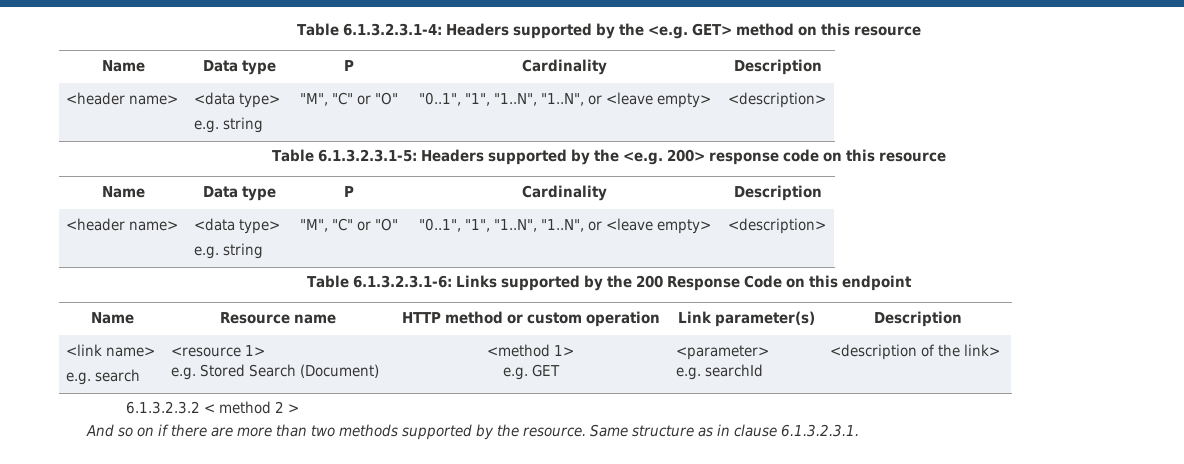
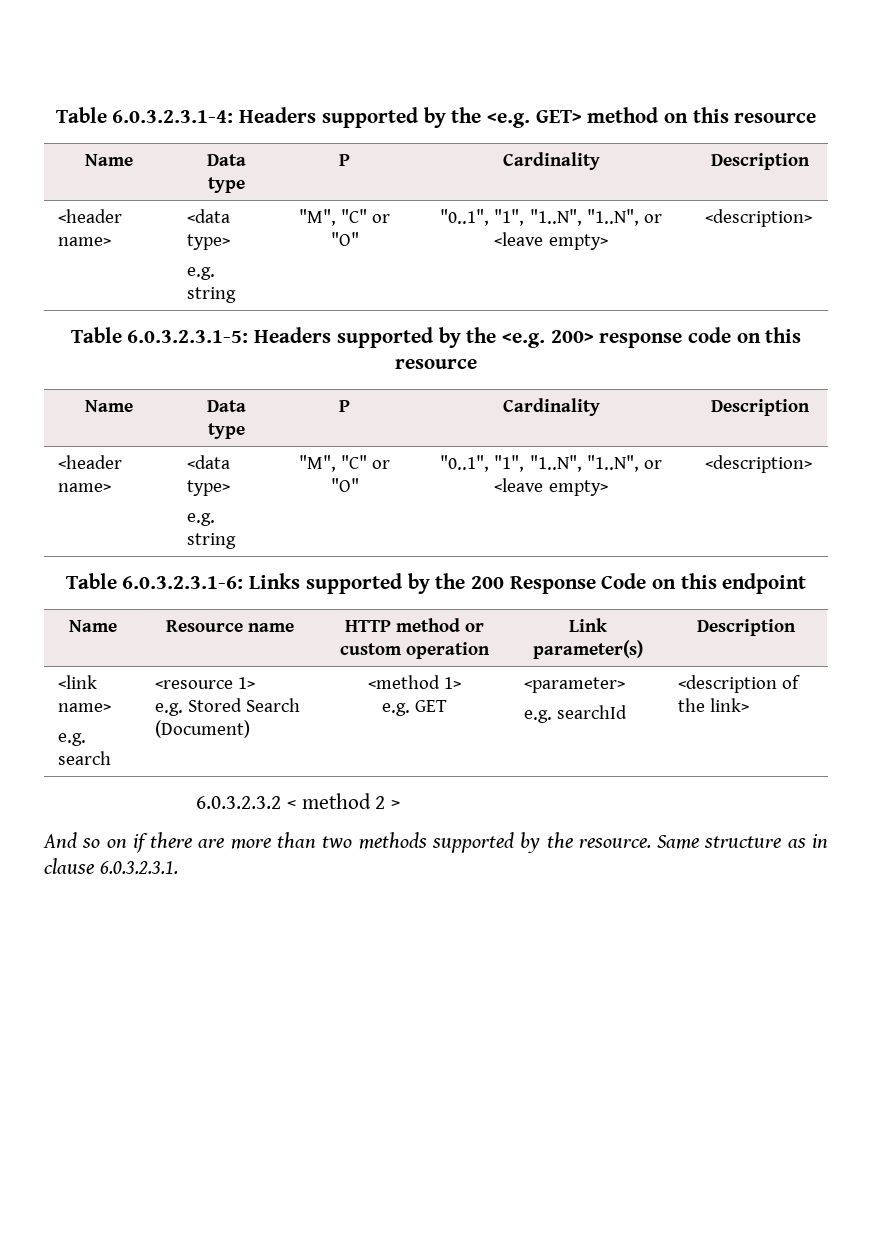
[297,23,442,36] Table 6.1.3.2.3.1-4: -> [55,107,234,123] Table 6.0.3.2.3.1-4:
[317,149,417,162] 6.1.3.2.3.1-5: -> [127,330,249,343] 6.0.3.2.3.1-5:
[352,275,452,288] 6.1.3.2.3.1-6: -> [122,576,244,589] 6.0.3.2.3.1-6:
[126,401,201,414] 6.1.3.2.3.2 -> [196,796,282,809] 6.0.3.2.3.2
[781,424,860,437] 6.1.3.2.3.1. -> [99,861,178,874] 6.0.3.2.3.1.

